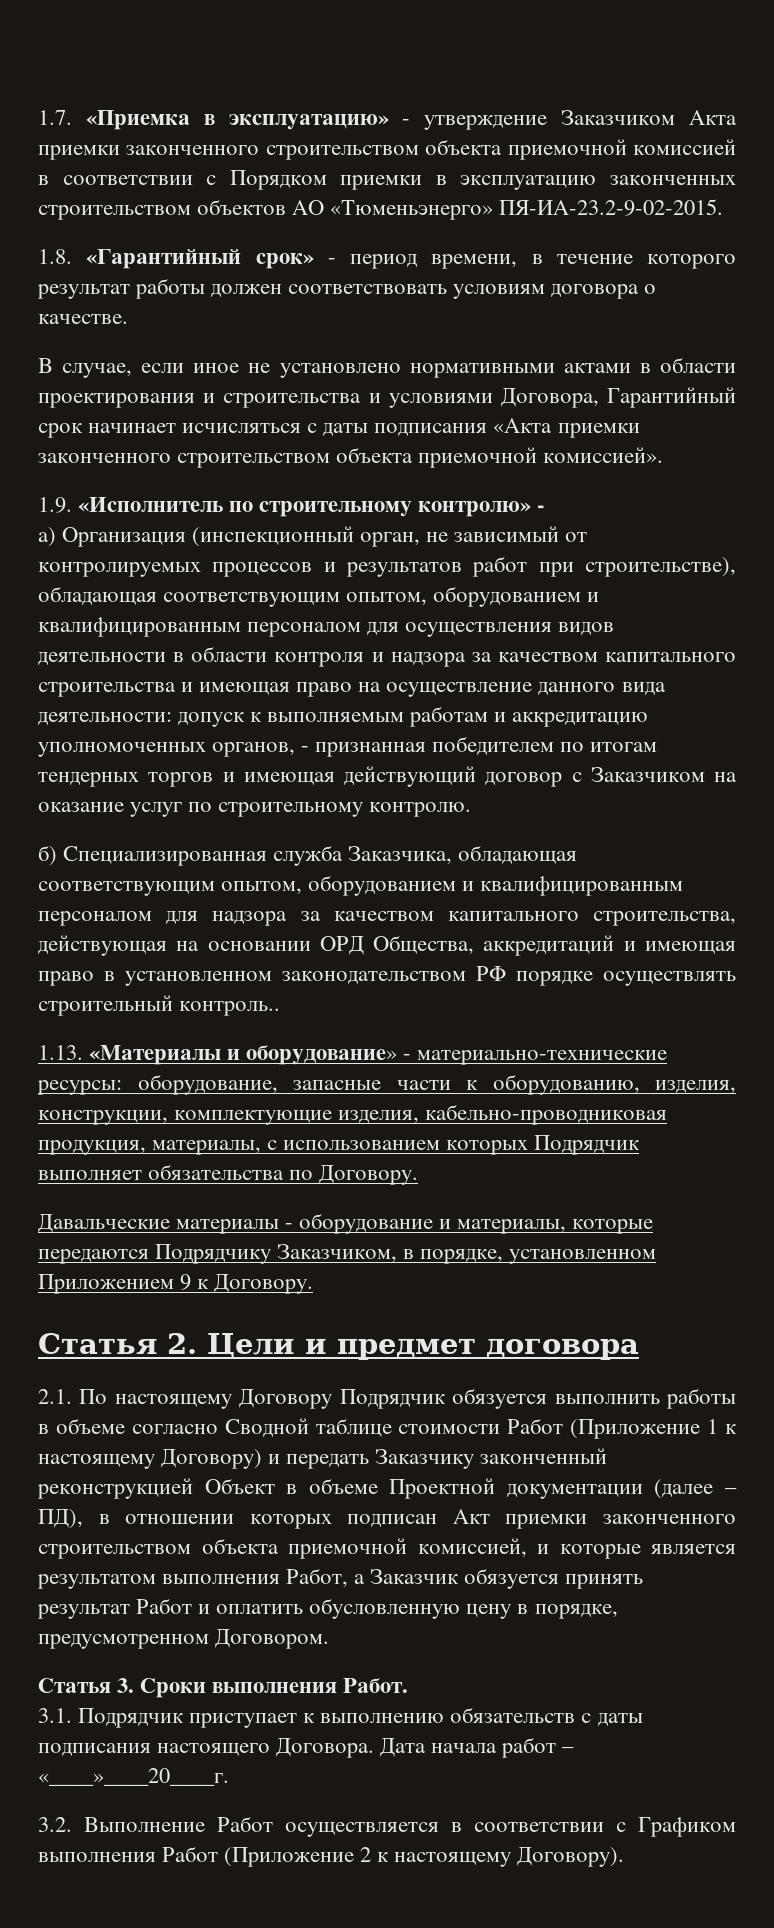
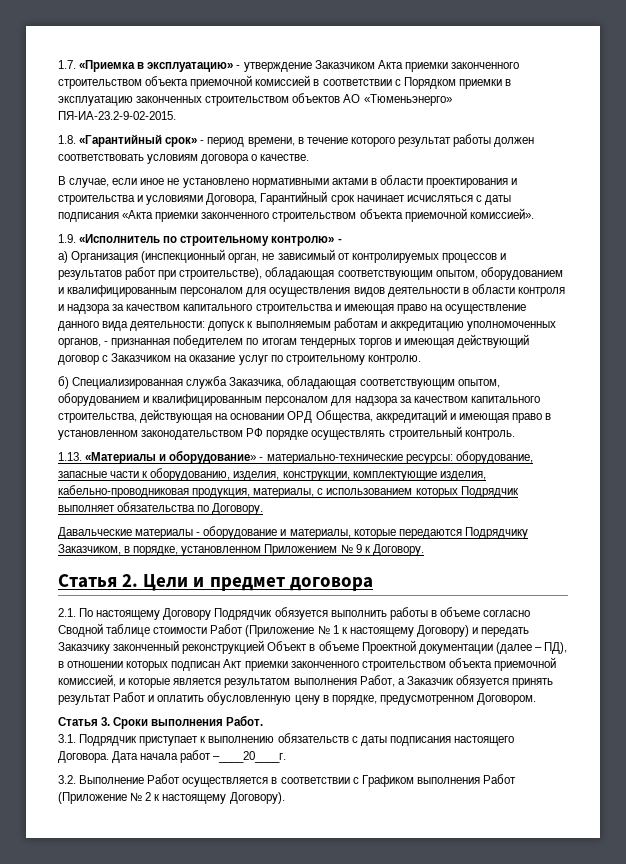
[179,1001,281,1016] контроль.. -> [464,430,515,440] контроль.
(174, 1284) none -> [340,544,353,553] №
(701, 1429) none -> [317,625,330,634] №
[562,1747,575,1753] [38,1768,229,1786] – «____»____20____г. -> [213,751,287,763] –____20____г.
(355, 1857) none -> [130,792,143,801] №

